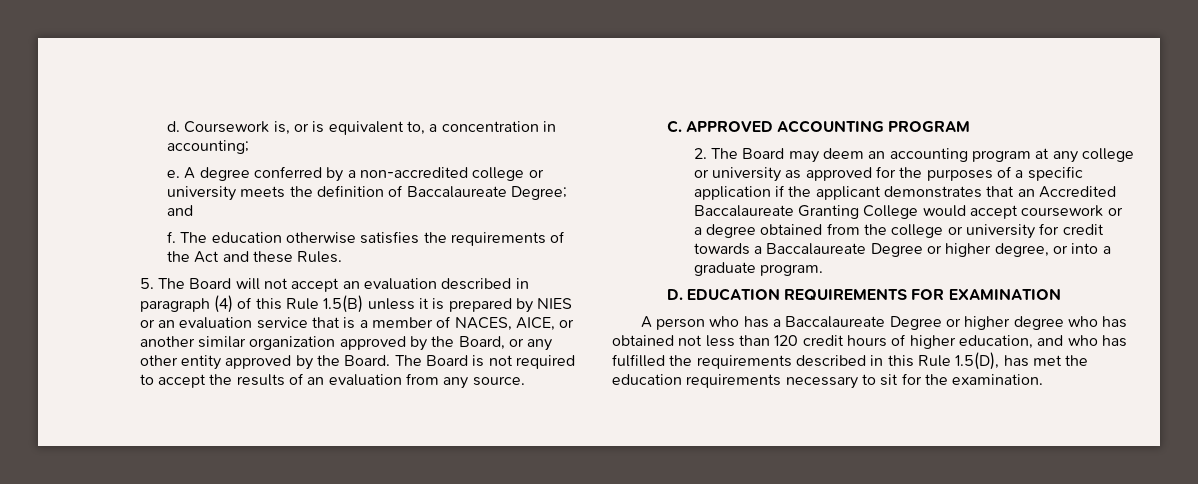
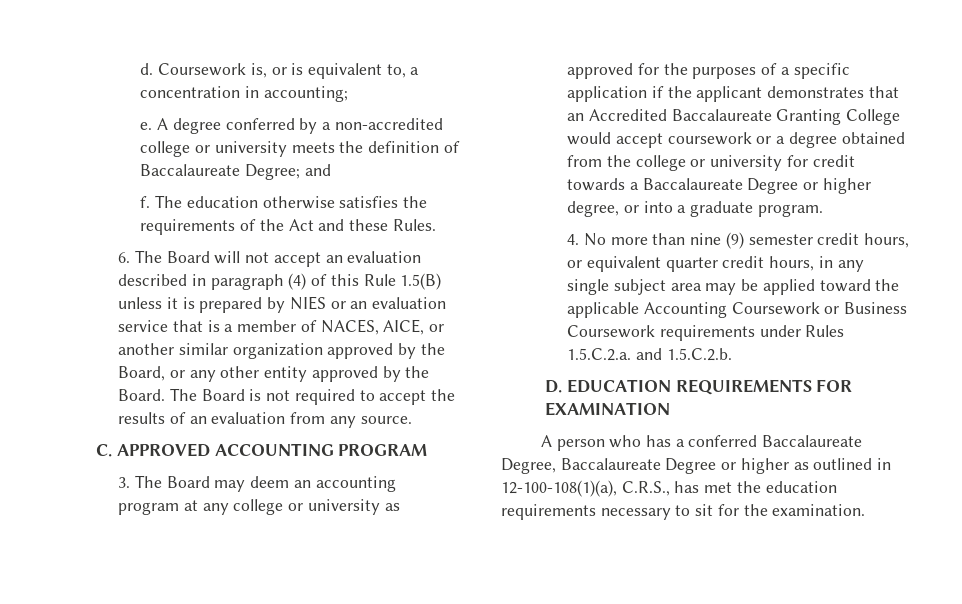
[139,278,154,289] 5. -> [118,252,131,263] 6.
[693,148,707,159] 2. -> [118,477,131,488] 3.
(824, 270) none -> [567,232,910,249] [567,256,864,272] [567,279,900,295] [567,302,908,318] [567,325,845,341] [567,348,732,361] // 4. No more than nine (9) semester credit hours, or equivalent quarter credit hours, in any single subject area may be applied toward the applicable Accounting Coursework or Business Coursework requirements under Rules 1.5.C.2.a. and 1.5.C.2.b.
[785,316,1128,330] [612,334,1127,349] [612,352,1000,370] Baccalaureate Degree or higher degree who has obtained not less than 120 credit hours of higher education, and who has fulfilled the requirements described in this Rule 1.5(D), -> [688,435,863,447] [501,458,892,474] [501,480,670,497] conferred Baccalaureate Degree, Baccalaureate Degree or higher as outlined in 12-100-108(1)(a), C.R.S.,

